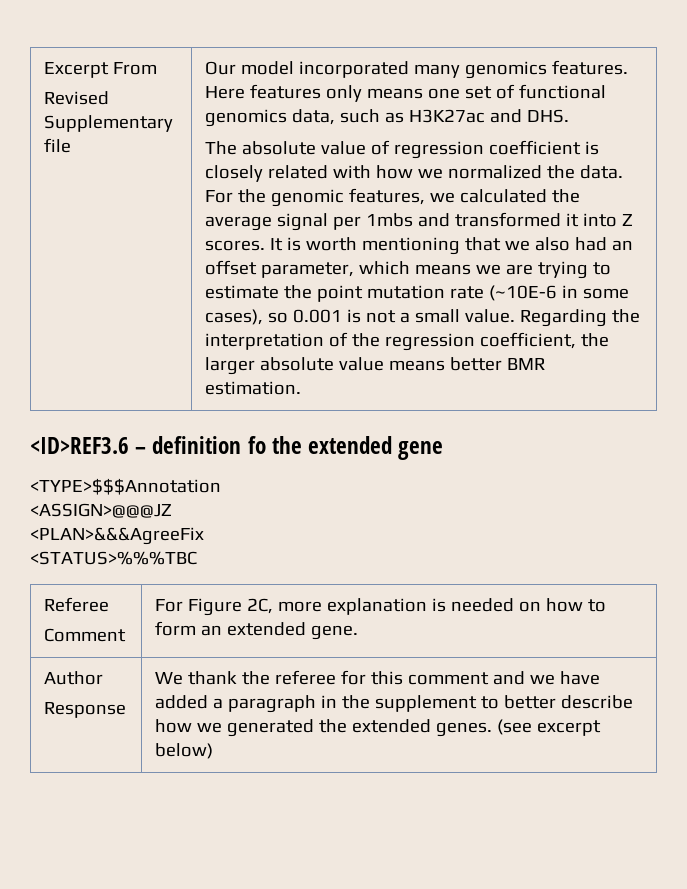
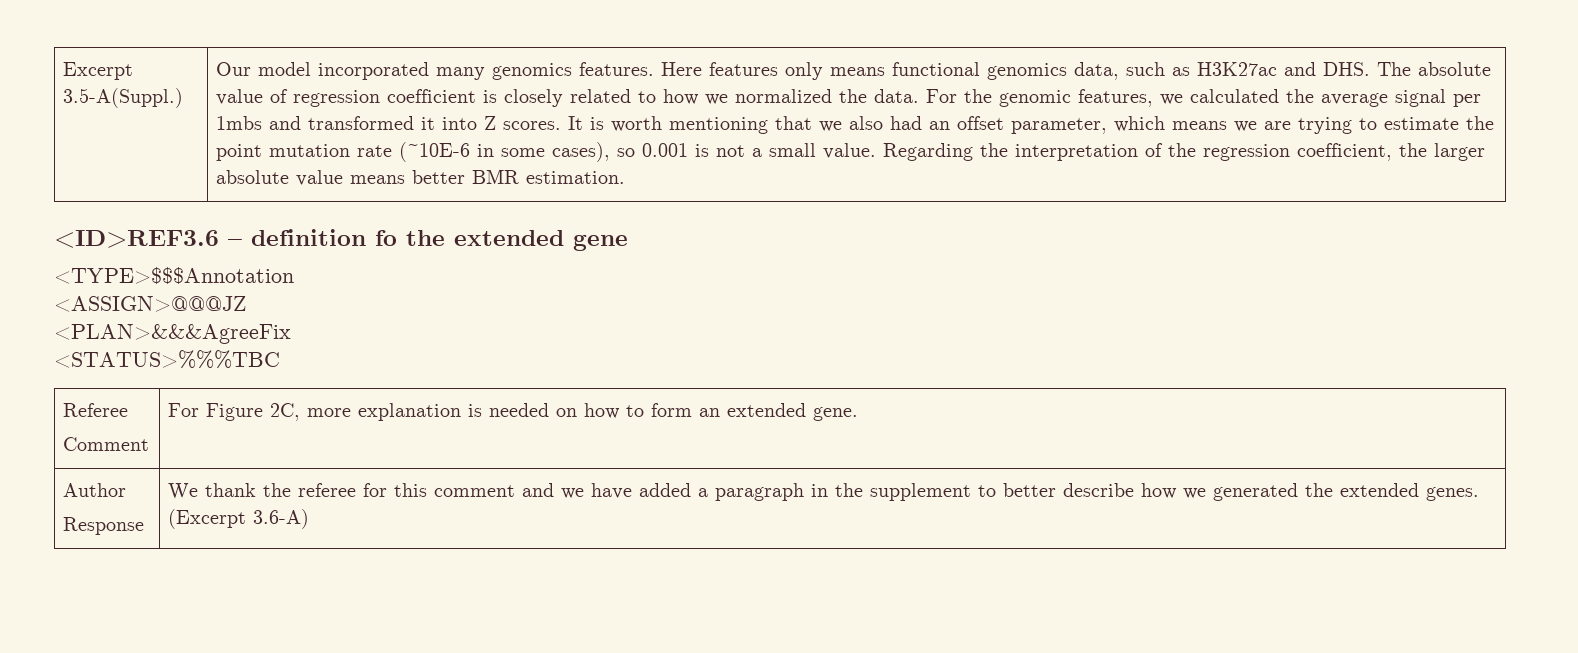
[113,62,158,75] [44,91,110,105] [44,115,174,132] [44,138,72,153] From // Revised Supplementary file -> [63,88,184,108] 3.5-A(Suppl.)
[428,84,516,99] one set of -> (886, 71) none
(570, 116) // -> (1371, 69) none
[333,165,372,179] with -> [638,91,657,103] to
[497,719,602,736] [155,743,214,759] (see excerpt below) -> [168,509,310,529] (Excerpt 3.6-A)

